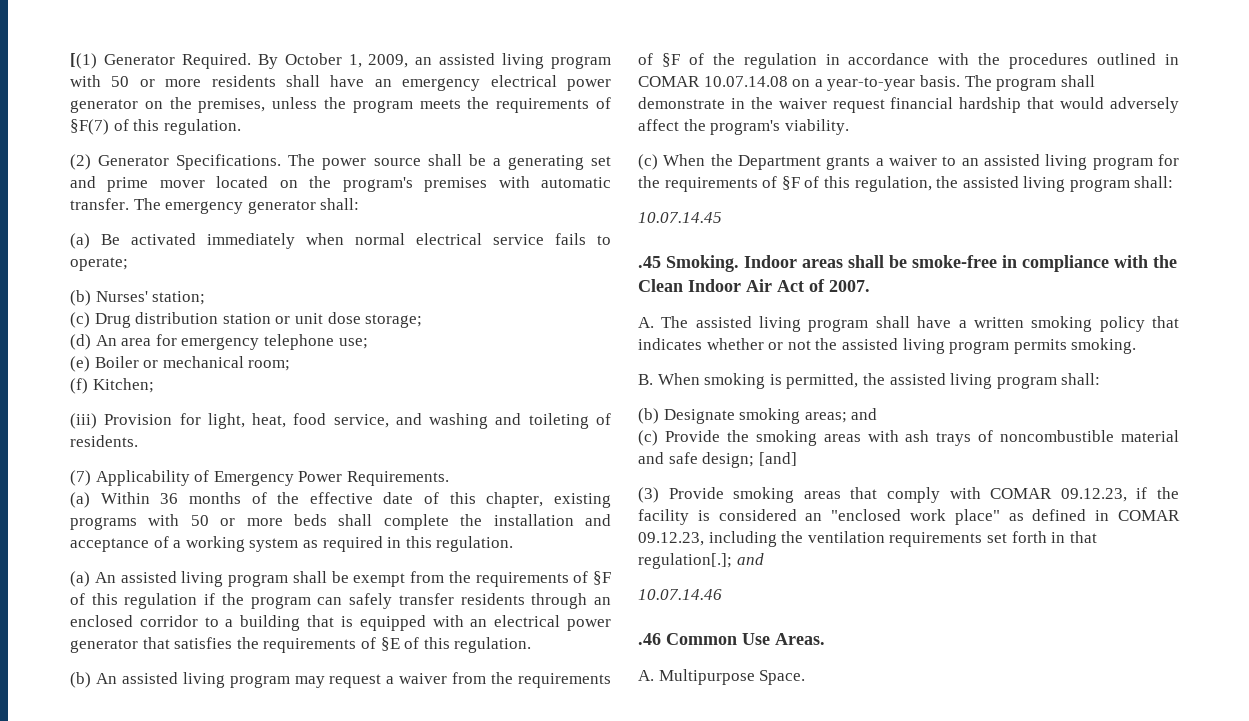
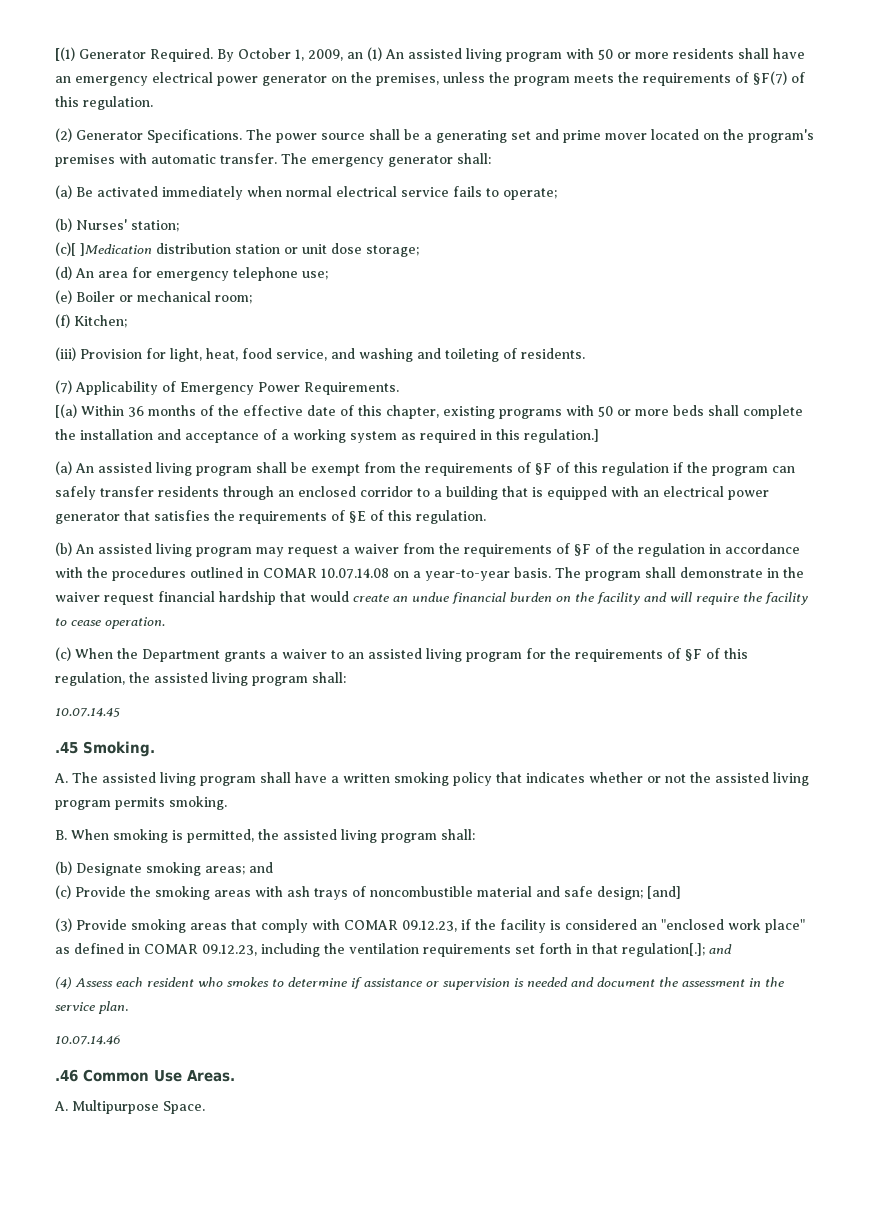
(433, 61) none -> [367,47,404,61] (1) An
[70,312,131,328] (c) Drug -> [55,242,152,256] (c)[ ]Medication
[70,492,90,508] (a) -> [55,404,77,418] [(a)
[436,536,514,552] regulation. -> [524,429,599,443] regulation.]
[1110,97,1179,113] [638,119,849,135] adversely affect the program's viability. -> [353,592,808,605] [55,617,165,629] create an undue financial burden on the facility and will require the facility to cease operation.
[744,255,1177,272] [638,279,870,292] Indoor areas shall be smoke-free in compliance with the Clean Indoor Air Act of 2007. -> (155, 749) none
(764, 559) none -> [55,977,784,990] [55,1001,128,1014] // (4) Assess each resident who smokes to determine if assistance or supervision is needed and document the assessment in the service plan.

